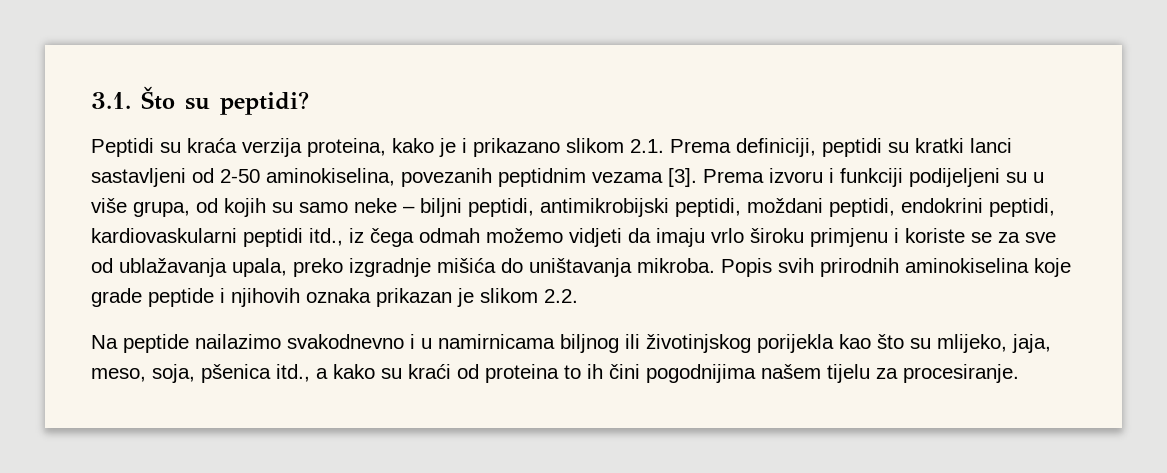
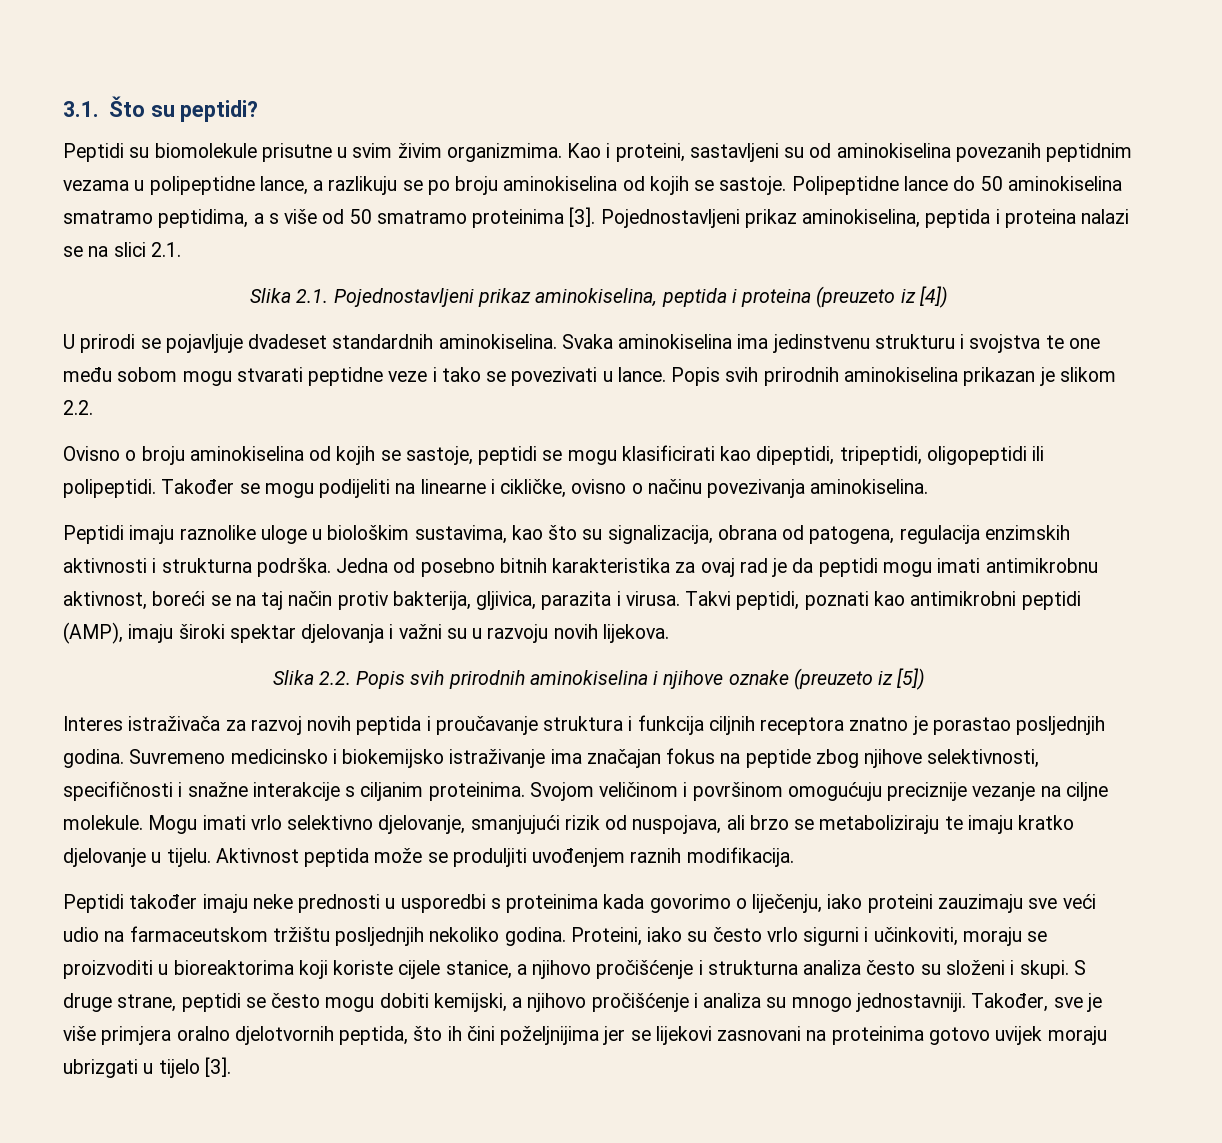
[187,138,1012,157] [91,168,1044,187] [91,198,1055,217] [91,228,1056,247] [91,258,1071,277] [91,288,578,307] [91,334,1051,353] [91,364,1019,383] kraća verzija proteina, kako je i prikazano slikom 2.1. Prema definiciji, peptidi su kratki lanci sastavljeni od 2-50 aminokiselina, povezanih peptidnim vezama [3]. Prema izvoru i funkciji podijeljeni su u više grupa, od kojih su samo neke – biljni peptidi, antimikrobijski peptidi, moždani peptidi, endokrini peptidi, kardiovaskularni peptidi itd., iz čega odmah možemo vidjeti da imaju vrlo široku primjenu i koriste se za sve od ublažavanja upala, preko izgradnje mišića do uništavanja mikroba. Popis svih prirodnih aminokiselina koje grade peptide i njihovih oznaka prikazan je slikom 2.2. // Na peptide nailazimo svakodnevno i u namirnicama biljnog ili životinjskog porijekla kao što su mlijeko, jaja, meso, soja, pšenica itd., a kako su kraći od proteina to ih čini pogodnijima našem tijelu za procesiranje. -> [154,143,1133,162] [63,176,1122,195] [63,207,1130,228] [63,242,181,257] [250,286,948,308] [63,334,1100,353] [63,367,1116,386] [63,400,93,415] [63,445,1045,465] [63,479,929,498] [63,525,1070,544] [63,558,1098,577] [63,591,1081,610] [63,622,669,644] [272,668,926,690] [63,715,1106,735] [63,748,1040,768] [63,781,1108,801] [63,815,1075,834] [63,847,794,867] [63,894,1096,913] [63,926,1048,946] [63,960,1086,979] [63,993,1102,1012] [63,1026,1107,1045] [63,1057,231,1078] biomolekule prisutne u svim živim organizmima. Kao i proteini, sastavljeni su od aminokiselina povezanih peptidnim vezama u polipeptidne lance, a razlikuju se po broju aminokiselina od kojih se sastoje. Polipeptidne lance do 50 aminokiselina smatramo peptidima, a s više od 50 smatramo proteinima [3]. Pojednostavljeni prikaz aminokiselina, peptida i proteina nalazi se na slici 2.1. // Slika 2.1. Pojednostavljeni prikaz aminokiselina, peptida i proteina (preuzeto iz [4]) // U prirodi se pojavljuje dvadeset standardnih aminokiselina. Svaka aminokiselina ima jedinstvenu strukturu i svojstva te one među sobom mogu stvarati peptidne veze i tako se povezivati u lance. Popis svih prirodnih aminokiselina prikazan je slikom 2.2. // Ovisno o broju aminokiselina od kojih se sastoje, peptidi se mogu klasificirati kao dipeptidi, tripeptidi, oligopeptidi ili polipeptidi. Također se mogu podijeliti na linearne i cikličke, ovisno o načinu povezivanja aminokiselina. // Peptidi imaju raznolike uloge u biološkim sustavima, kao što su signalizacija, obrana od patogena, regulacija enzimskih aktivnosti i strukturna podrška. Jedna od posebno bitnih karakteristika za ovaj rad je da peptidi mogu imati antimikrobnu aktivnost, boreći se na taj način protiv bakterija, gljivica, parazita i virusa. Takvi peptidi, poznati kao antimikrobni peptidi (AMP), imaju široki spektar djelovanja i važni su u razvoju novih lijekova. // Slika 2.2. Popis svih prirodnih aminokiselina i njihove oznake (preuzeto iz [5]) // Interes istraživača za razvoj novih peptida i proučavanje struktura i funkcija ciljnih receptora znatno je porastao posljednjih godina. Suvremeno medicinsko i biokemijsko istraživanje ima značajan fokus na peptide zbog njihove selektivnosti, specifičnosti i snažne interakcije s ciljanim proteinima. Svojom veličinom i površinom omogućuju preciznije vezanje na ciljne molekule. Mogu imati vrlo selektivno djelovanje, smanjujući rizik od nuspojava, ali brzo se metaboliziraju te imaju kratko djelovanje u tijelu. Aktivnost peptida može se produljiti uvođenjem raznih modifikacija. // Peptidi također imaju neke prednosti u usporedbi s proteinima kada govorimo o liječenju, iako proteini zauzimaju sve veći udio na farmaceutskom tržištu posljednjih nekoliko godina. Proteini, iako su često vrlo sigurni i učinkoviti, moraju se proizvoditi u bioreaktorima koji koriste cijele stanice, a njihovo pročišćenje i strukturna analiza često su složeni i skupi. S druge strane, peptidi se često mogu dobiti kemijski, a njihovo pročišćenje i analiza su mnogo jednostavniji. Također, sve je više primjera oralno djelotvornih peptida, što ih čini poželjnijima jer se lijekovi zasnovani na proteinima gotovo uvijek moraju ubrizgati u tijelo [3].

